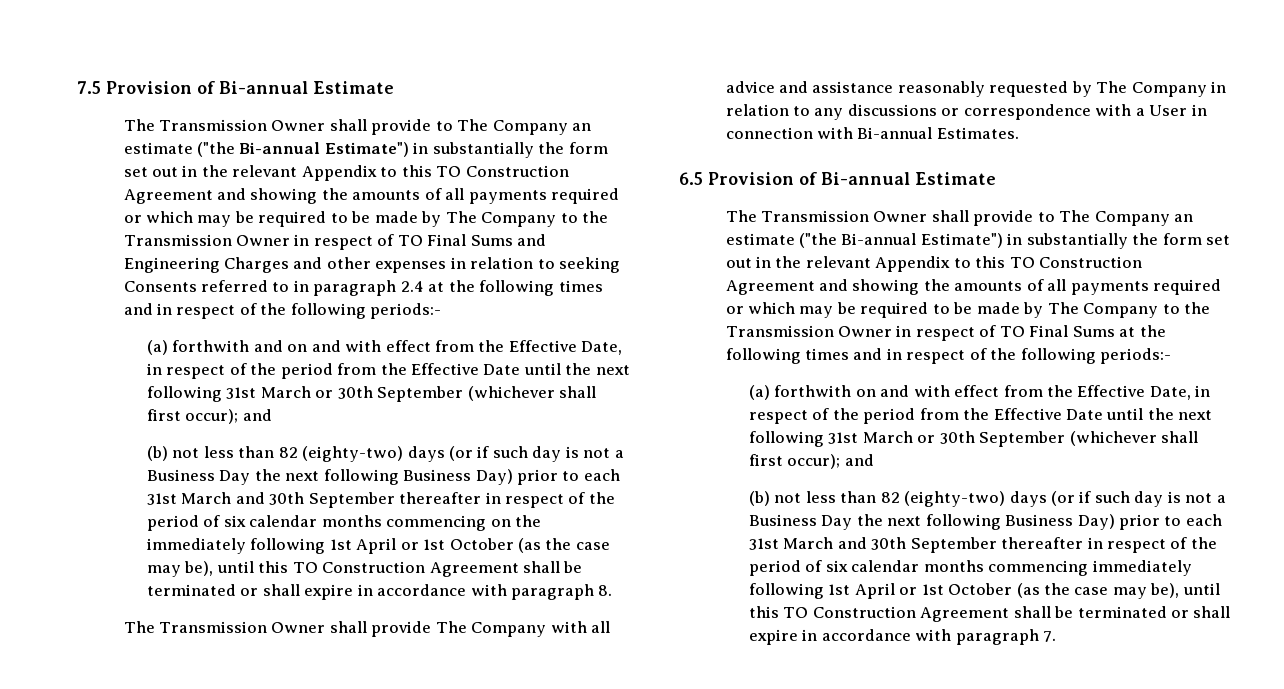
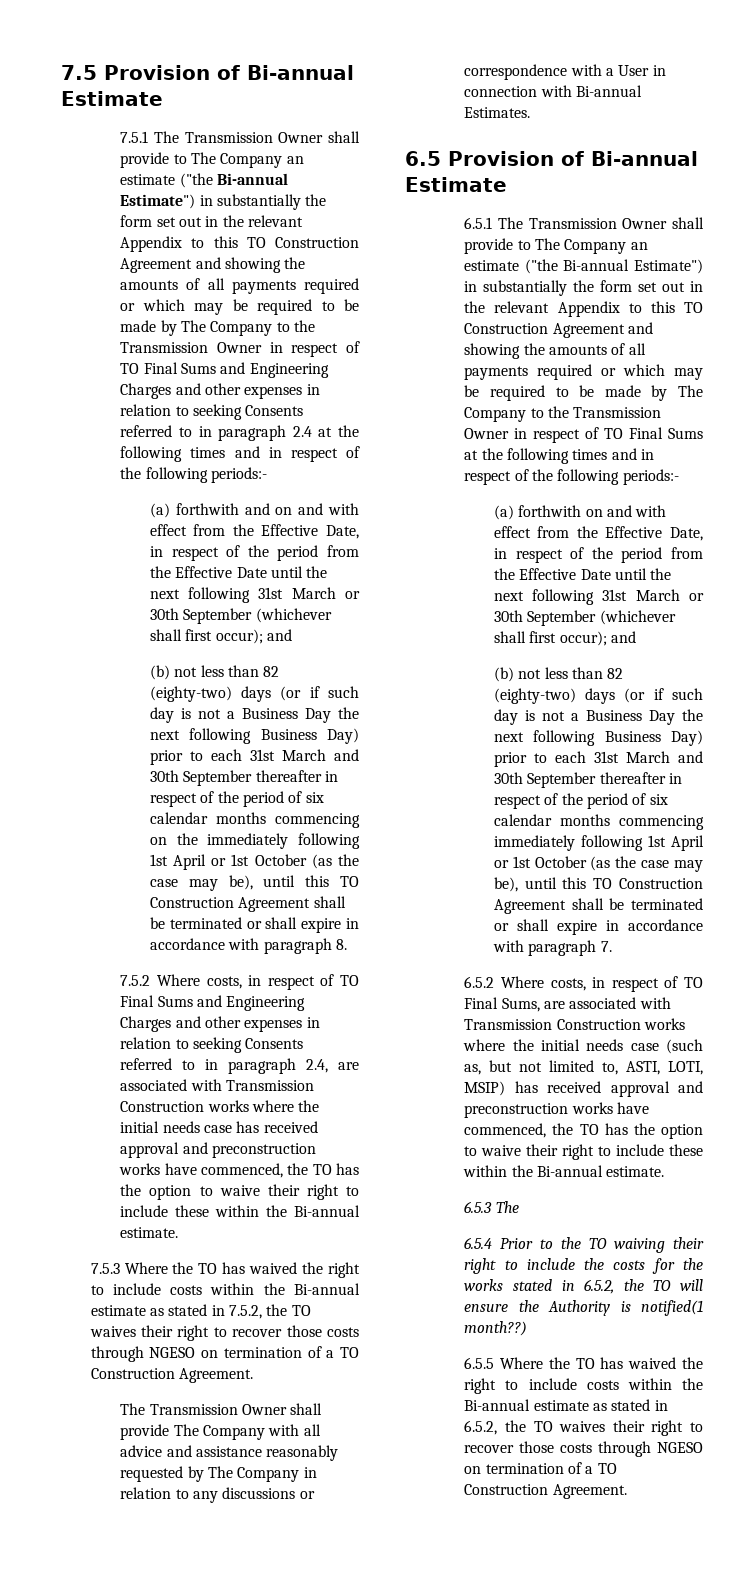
(394, 87) none -> [120,131,149,143] 7.5.1
(613, 590) none -> [120,974,359,990] [120,995,306,1011] [120,1016,320,1032] [120,1037,304,1053] [120,1058,360,1074] [120,1079,314,1091] [120,1100,320,1112] [120,1121,318,1133] [120,1142,316,1158] [119,1163,359,1178] [120,1184,359,1200] [120,1205,360,1217] [120,1227,179,1238] [90,1262,360,1278] [90,1283,360,1295] [90,1304,311,1319] [89,1325,359,1341] [90,1346,359,1362] [90,1368,253,1383] // 7.5.2 Where costs, in respect of TO Final Sums and Engineering Charges and other expenses in relation to seeking Consents referred to in paragraph 2.4, are associated with Transmission Construction works where the initial needs case has received approval and preconstruction works have commenced, the TO has the option to waive their right to include these within the Bi-annual estimate. // 7.5.3 Where the TO has waived the right to include costs within the Bi-annual estimate as stated in 7.5.2, the TO waives their right to recover those costs through NGESO on termination of a TO Construction Agreement.
(996, 178) none -> [464,217,493,229] 6.5.1
(1057, 636) none -> [464,976,703,992] [464,997,671,1012] [464,1018,685,1030] [463,1039,703,1054] [464,1060,703,1075] [464,1081,703,1097] [464,1102,649,1118] [464,1123,703,1139] [464,1144,703,1160] [463,1165,665,1177] [464,1201,519,1213] [464,1237,704,1253] [464,1258,703,1274] [464,1279,703,1294] [464,1300,703,1316] [464,1321,528,1336] [464,1357,703,1369] [464,1378,703,1394] [464,1399,668,1411] [464,1420,703,1436] [464,1441,703,1457] [464,1462,617,1474] [464,1484,627,1499] // 6.5.2 Where costs, in respect of TO Final Sums, are associated with Transmission Construction works where the initial needs case (such as, but not limited to, ASTI, LOTI, MSIP) has received approval and preconstruction works have commenced, the TO has the option to waive their right to include these within the Bi-annual estimate. // 6.5.3 The // 6.5.4 Prior to the TO waiving their right to include the costs for the works stated in 6.5.2, the TO will ensure the Authority is notified(1 month??) // 6.5.5 Where the TO has waived the right to include costs within the Bi-annual estimate as stated in 6.5.2, the TO waives their right to recover those costs through NGESO on termination of a TO Construction Agreement.

